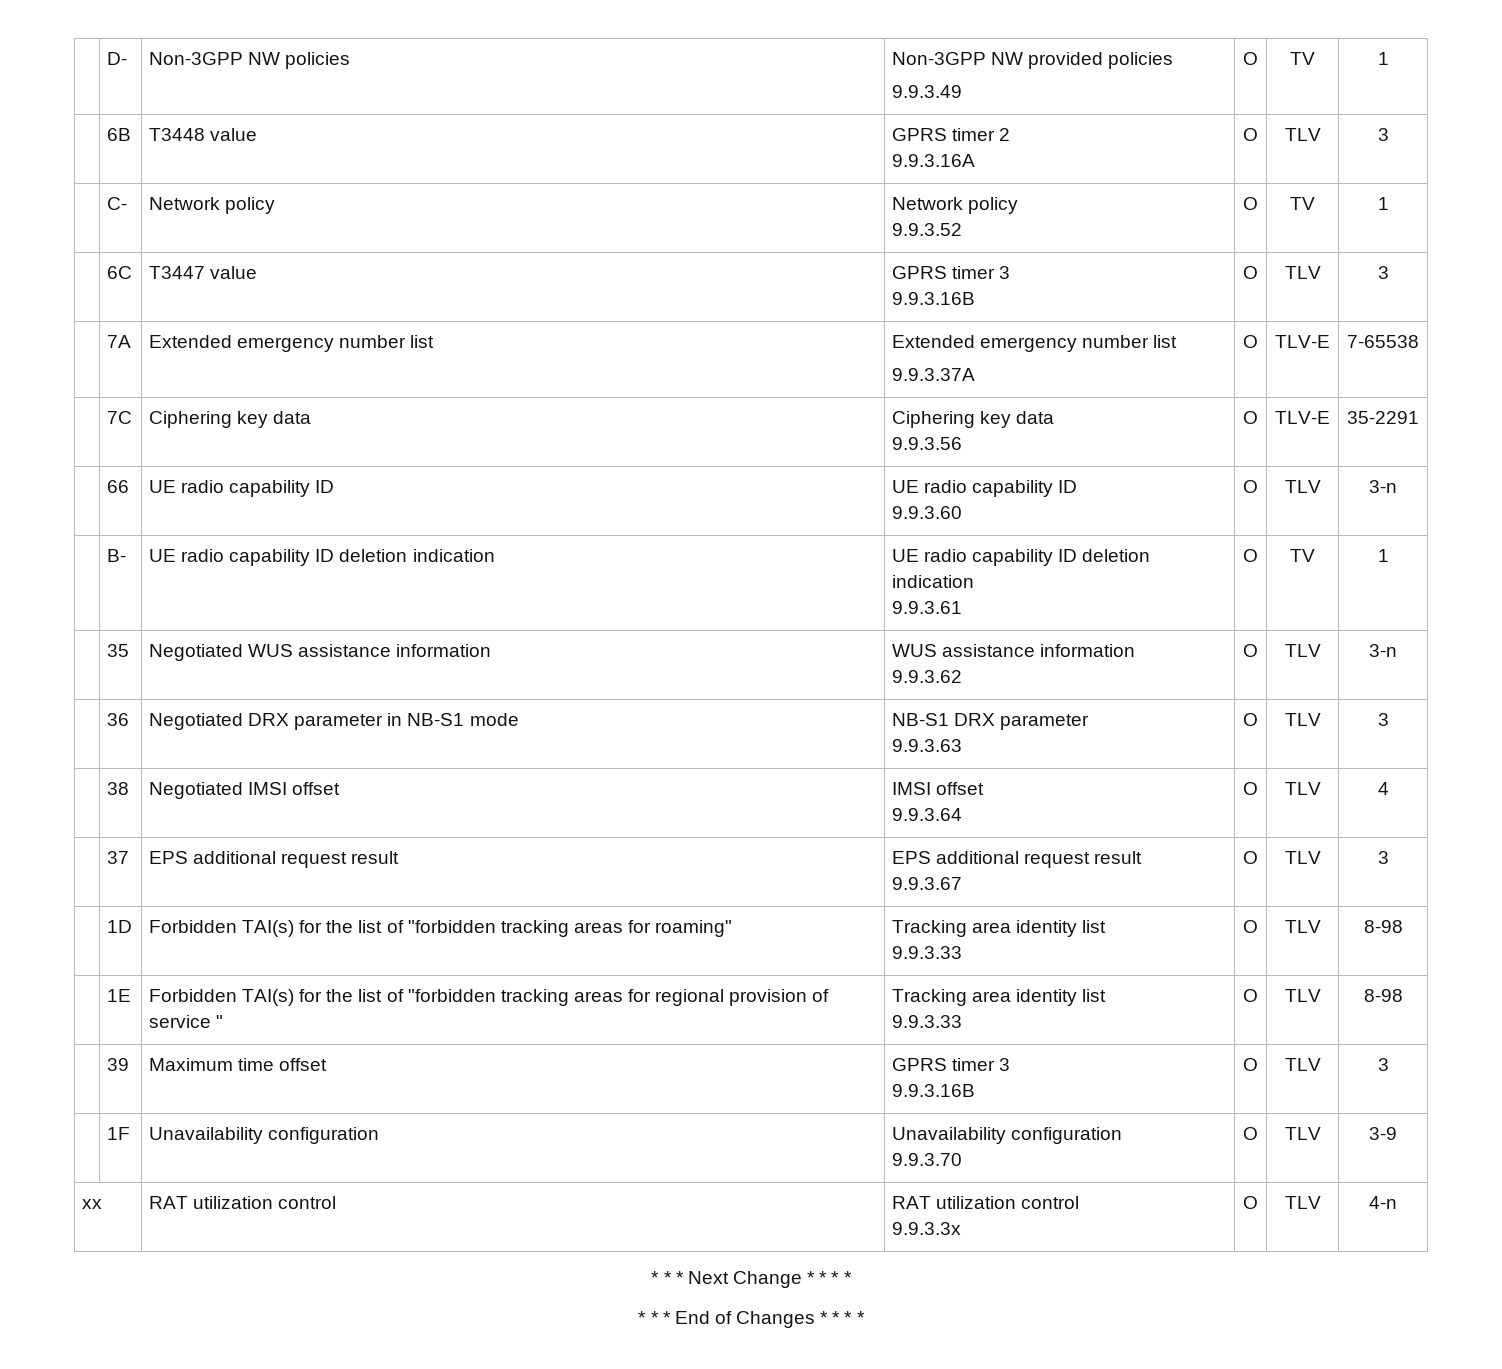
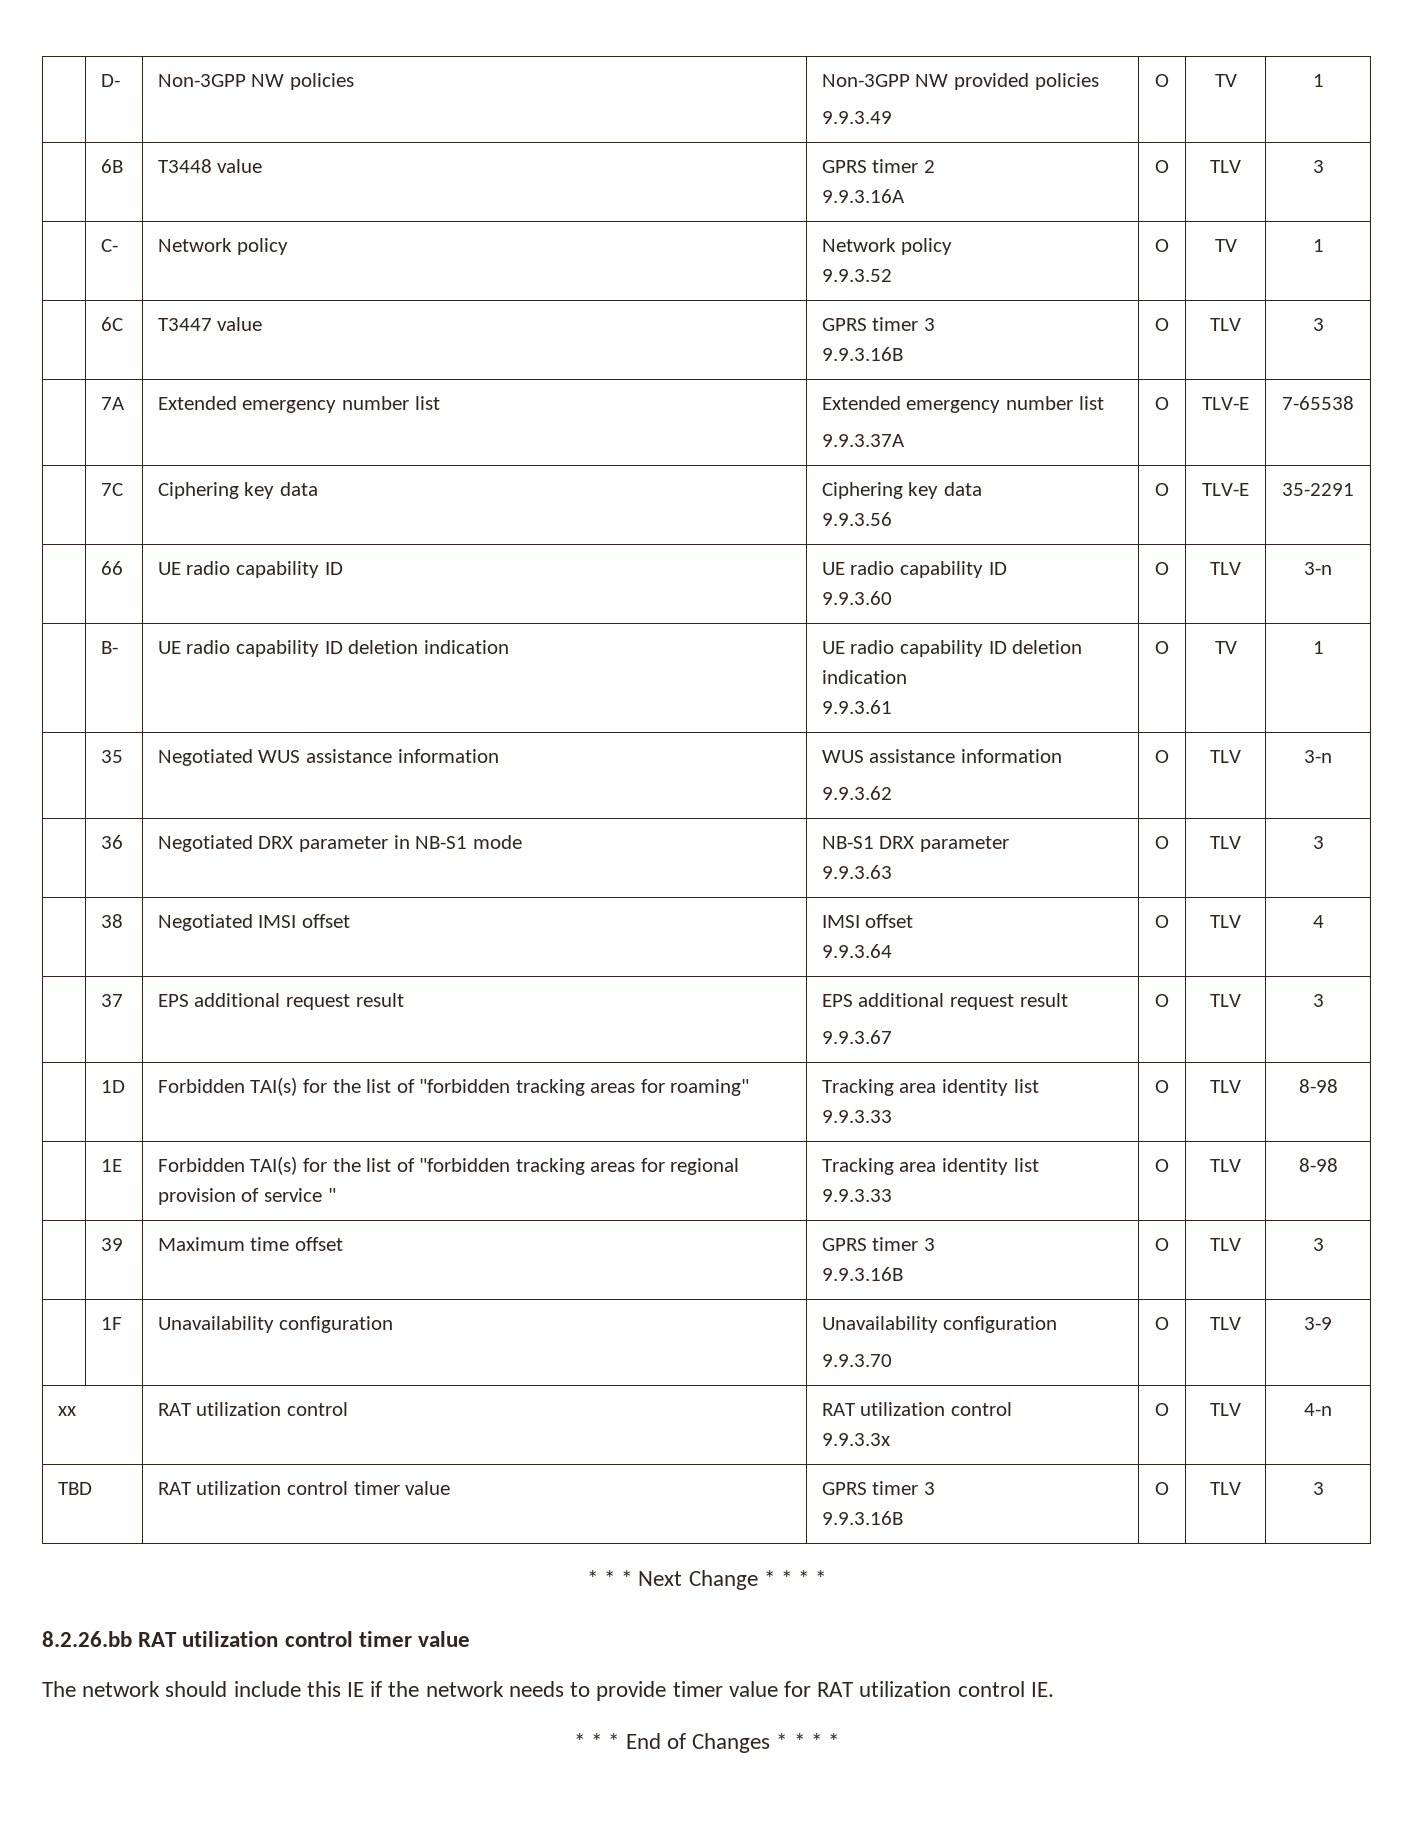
(1397, 1202) none -> [57,1482,92,1495] [157,1481,451,1495] [821,1481,935,1495] [821,1511,903,1525] [1155,1482,1169,1495] [1210,1482,1241,1495] [1312,1482,1324,1495] // TBD | RAT utilization control timer value | GPRS timer 3 // 9.9.3.16B | O | TLV | 3
(852, 1277) none -> [42,1631,471,1647] [42,1681,1054,1701] // 8.2.26.bb RAT utilization control timer value // The network should include this IE if the network needs to provide timer value for RAT utilization control IE.

